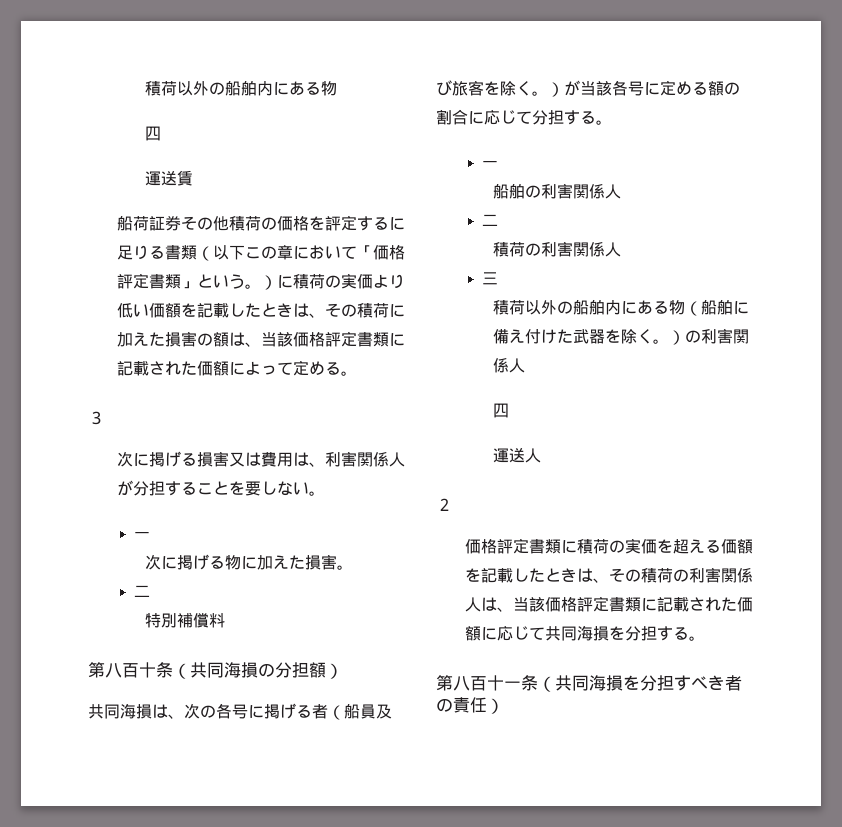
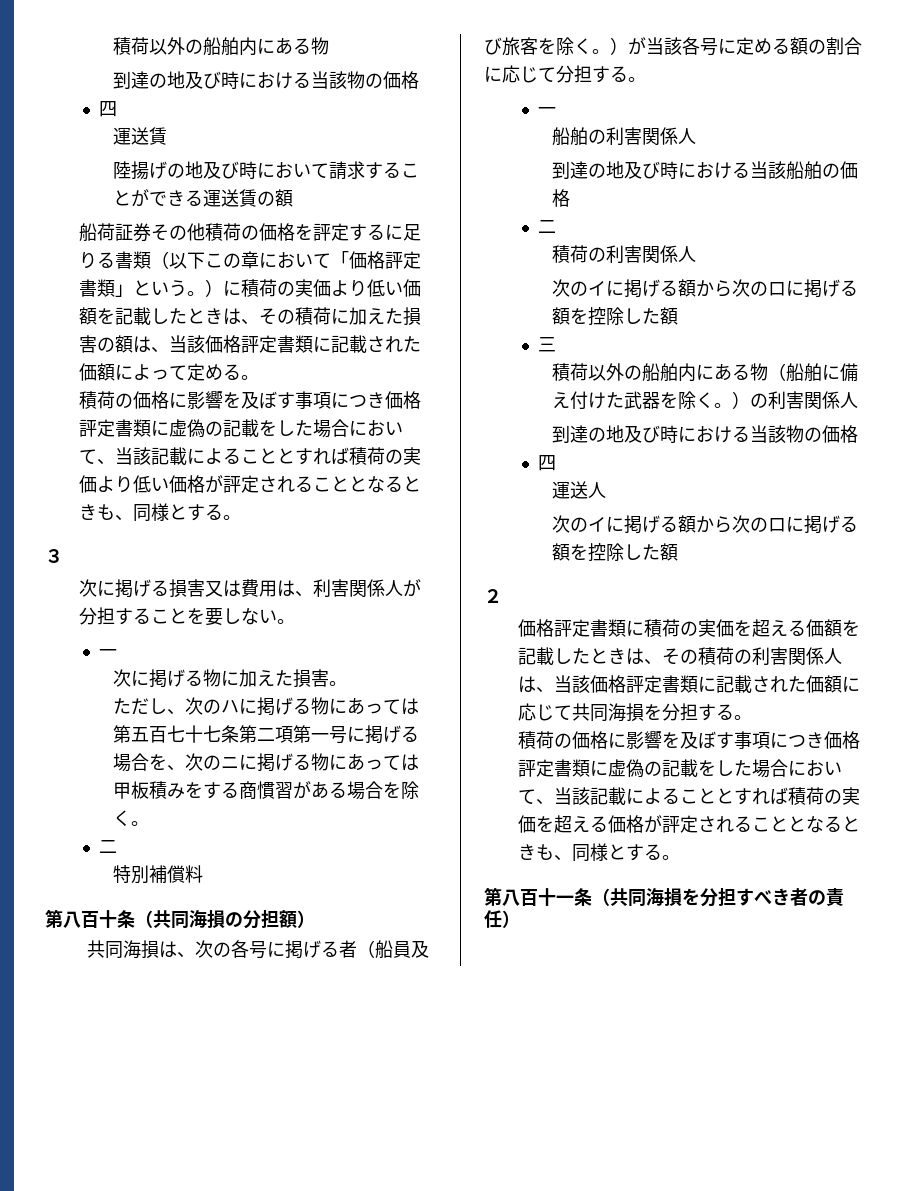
[144,126,161,141] [144,170,193,186] 四 // 運送賃 -> [112,71,419,89] [98,101,117,117] [112,127,167,145] [112,161,419,180] [112,189,293,207] 到達の地及び時における当該物の価格 // 四 // 運送賃 // 陸揚げの地及び時において請求することができる運送賃の額
(357, 373) none -> [78,391,421,409] [78,419,403,438] [78,447,421,465] [78,475,421,493] [78,503,241,522] // 積荷の価格に影響を及ぼす事項につき価格評定書類に虚偽の記載をした場合において、当該記載によることとすれば積荷の実価より低い価格が評定されることとなるときも、同様とする。
(353, 567) none -> [112,697,419,716] [112,725,419,744] [112,753,419,772] [112,781,419,800] [112,810,149,826] // ただし、次のハに掲げる物にあっては第五百七十七条第二項第一号に掲げる場合を、次のニに掲げる物にあっては甲板積みをする商慣習がある場合を除く。
(621, 191) none -> [551,161,858,180] [551,189,570,207] // 到達の地及び時における当該船舶の価格
(621, 249) none -> [551,279,858,298] [551,307,678,326] // 次のイに掲げる額から次のロに掲げる額を控除した額
[492,403,509,418] [492,447,541,463] 四 // 運送人 -> [551,425,858,443] [537,455,556,471] [551,481,606,499] [551,515,858,534] [551,543,678,562] 到達の地及び時における当該物の価格 // 四 // 運送人 // 次のイに掲げる額から次のロに掲げる額を控除した額
(705, 638) none -> [517,731,860,749] [517,759,842,778] [517,787,860,805] [517,815,860,833] [517,843,680,862] // 積荷の価格に影響を及ぼす事項につき価格評定書類に虚偽の記載をした場合において、当該記載によることとすれば積荷の実価を超える価格が評定されることとなるときも、同様とする。

